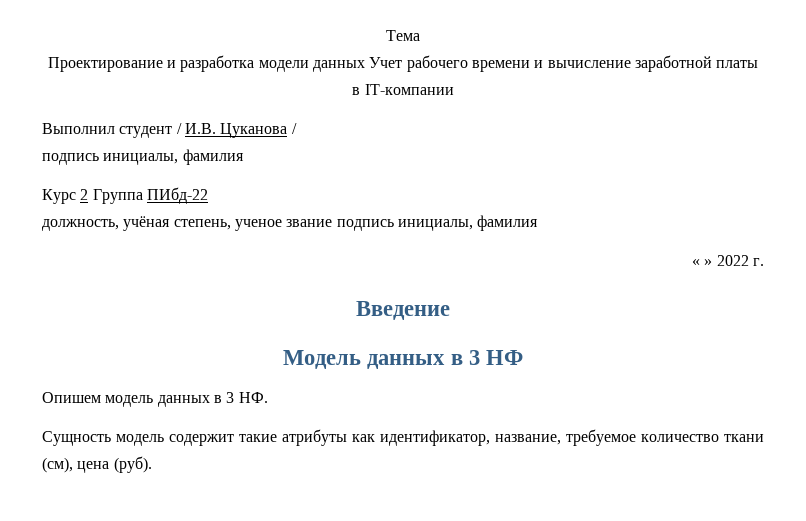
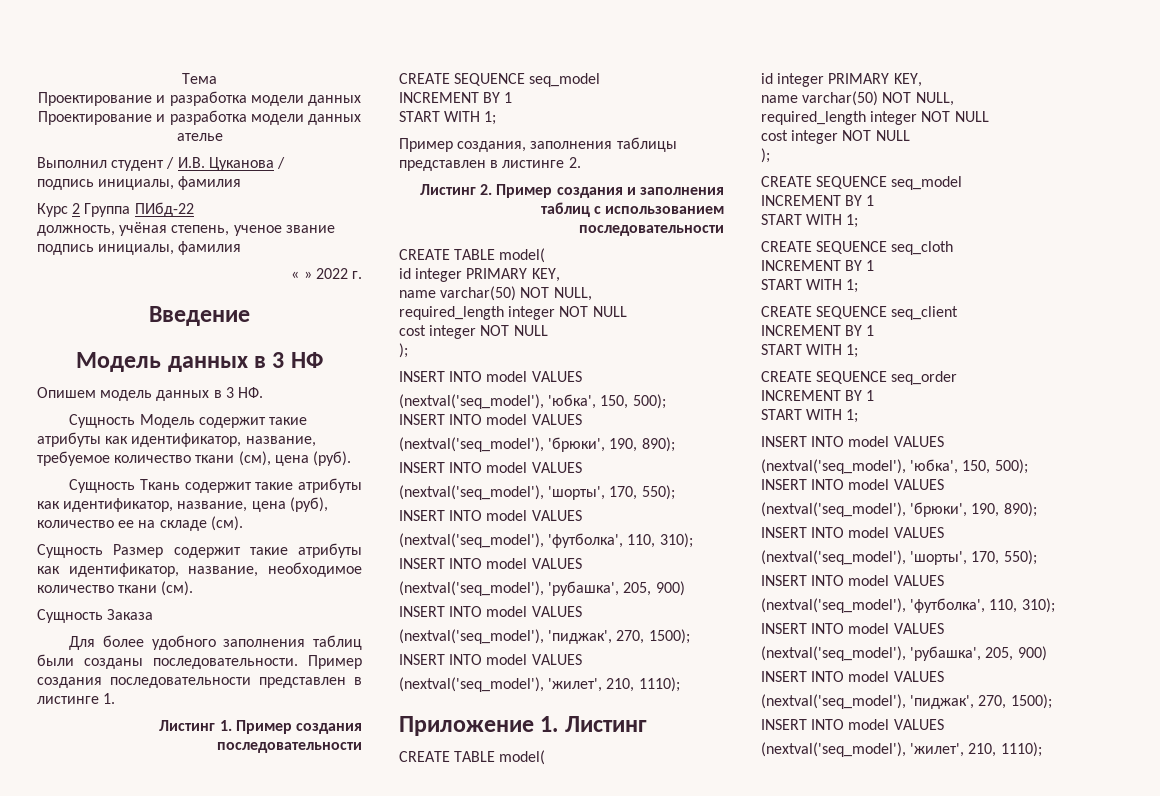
[369,55,759,72] [352,84,454,95] Учет рабочего времени и вычисление заработной платы в IT-компании -> [38,110,361,125] [176,133,223,141] Проектирование и разработка модели данных ателье
[116,434,164,446] модель -> [139,414,195,428] Модель
(152, 464) none -> [69,478,362,493] [37,497,328,512] [37,516,243,531] [37,543,362,558] [37,562,362,577] [37,581,194,596] [37,609,154,623] [69,635,362,650] [37,654,362,669] [37,677,362,688] [37,693,116,704] [159,720,362,734] [217,742,362,753] [399,73,601,87] [399,92,513,103] [399,111,497,125] [399,137,677,152] [399,157,581,171] [420,184,724,198] [540,202,724,217] [579,225,724,236] [399,248,546,263] [399,268,560,282] [399,286,592,301] [399,306,627,320] [399,325,548,339] [399,343,408,358] [399,371,582,382] [399,394,666,409] [399,414,582,425] [399,437,675,452] [399,462,582,473] [399,485,675,500] [399,510,582,521] [399,533,693,548] [399,558,582,569] [399,581,685,596] [399,606,582,617] [399,629,690,644] [399,654,582,665] [399,677,680,692] [399,716,647,736] [399,750,546,765] [761,73,922,87] [761,91,954,106] [761,111,989,125] [761,130,910,144] [761,148,770,163] [761,176,963,190] [761,195,875,206] [761,214,859,228] [761,241,954,255] [761,260,875,271] [761,279,859,293] [761,306,959,320] [761,325,875,336] [761,344,859,358] [761,371,958,385] [761,390,875,401] [761,409,859,423] [761,436,944,447] [761,459,1028,474] [761,479,944,490] [761,502,1037,517] [761,527,944,538] [761,550,1037,565] [761,575,944,586] [761,598,1055,613] [761,623,944,634] [761,646,1047,661] [761,671,944,682] [761,694,1052,709] [761,719,944,730] [761,742,1042,757] // Сущность Ткань содержит такие атрибуты как идентификатор, название, цена (руб), количество ее на складе (см). // Сущность Размер содержит такие атрибуты как идентификатор, название, необходимое количество ткани (см). // Сущность Заказа // Для более удобного заполнения таблиц были созданы последовательности. Пример создания последовательности представлен в листинге 1. // Листинг 1. Пример создания последовательности // CREATE SEQUENCE seq_model // INCREMENT BY 1 // START WITH 1; // Пример создания, заполнения таблицы представлен в листинге 2. // Листинг 2. Пример создания и заполнения таблиц с использованием последовательности // CREATE TABLE model( // id integer PRIMARY KEY, // name varchar(50) NOT NULL, // required_length integer NOT NULL // cost integer NOT NULL // ); // INSERT INTO model VALUES // (nextval('seq_model'), 'юбка', 150, 500); // INSERT INTO model VALUES // (nextval('seq_model'), 'брюки', 190, 890); // INSERT INTO model VALUES // (nextval('seq_model'), 'шорты', 170, 550); // INSERT INTO model VALUES // (nextval('seq_model'), 'футболка', 110, 310); // INSERT INTO model VALUES // (nextval('seq_model'), 'рубашка', 205, 900) // INSERT INTO model VALUES // (nextval('seq_model'), 'пиджак', 270, 1500); // INSERT INTO model VALUES // (nextval('seq_model'), 'жилет', 210, 1110); // Приложение 1. Листинг // CREATE TABLE model( // id integer PRIMARY KEY, // name varchar(50) NOT NULL, // required_length integer NOT NULL // cost integer NOT NULL // ); // CREATE SEQUENCE seq_model // INCREMENT BY 1 // START WITH 1; // CREATE SEQUENCE seq_cloth // INCREMENT BY 1 // START WITH 1; // CREATE SEQUENCE seq_client // INCREMENT BY 1 // START WITH 1; // CREATE SEQUENCE seq_order // INCREMENT BY 1 // START WITH 1; // INSERT INTO model VALUES // (nextval('seq_model'), 'юбка', 150, 500); // INSERT INTO model VALUES // (nextval('seq_model'), 'брюки', 190, 890); // INSERT INTO model VALUES // (nextval('seq_model'), 'шорты', 170, 550); // INSERT INTO model VALUES // (nextval('seq_model'), 'футболка', 110, 310); // INSERT INTO model VALUES // (nextval('seq_model'), 'рубашка', 205, 900) // INSERT INTO model VALUES // (nextval('seq_model'), 'пиджак', 270, 1500); // INSERT INTO model VALUES // (nextval('seq_model'), 'жилет', 210, 1110);

